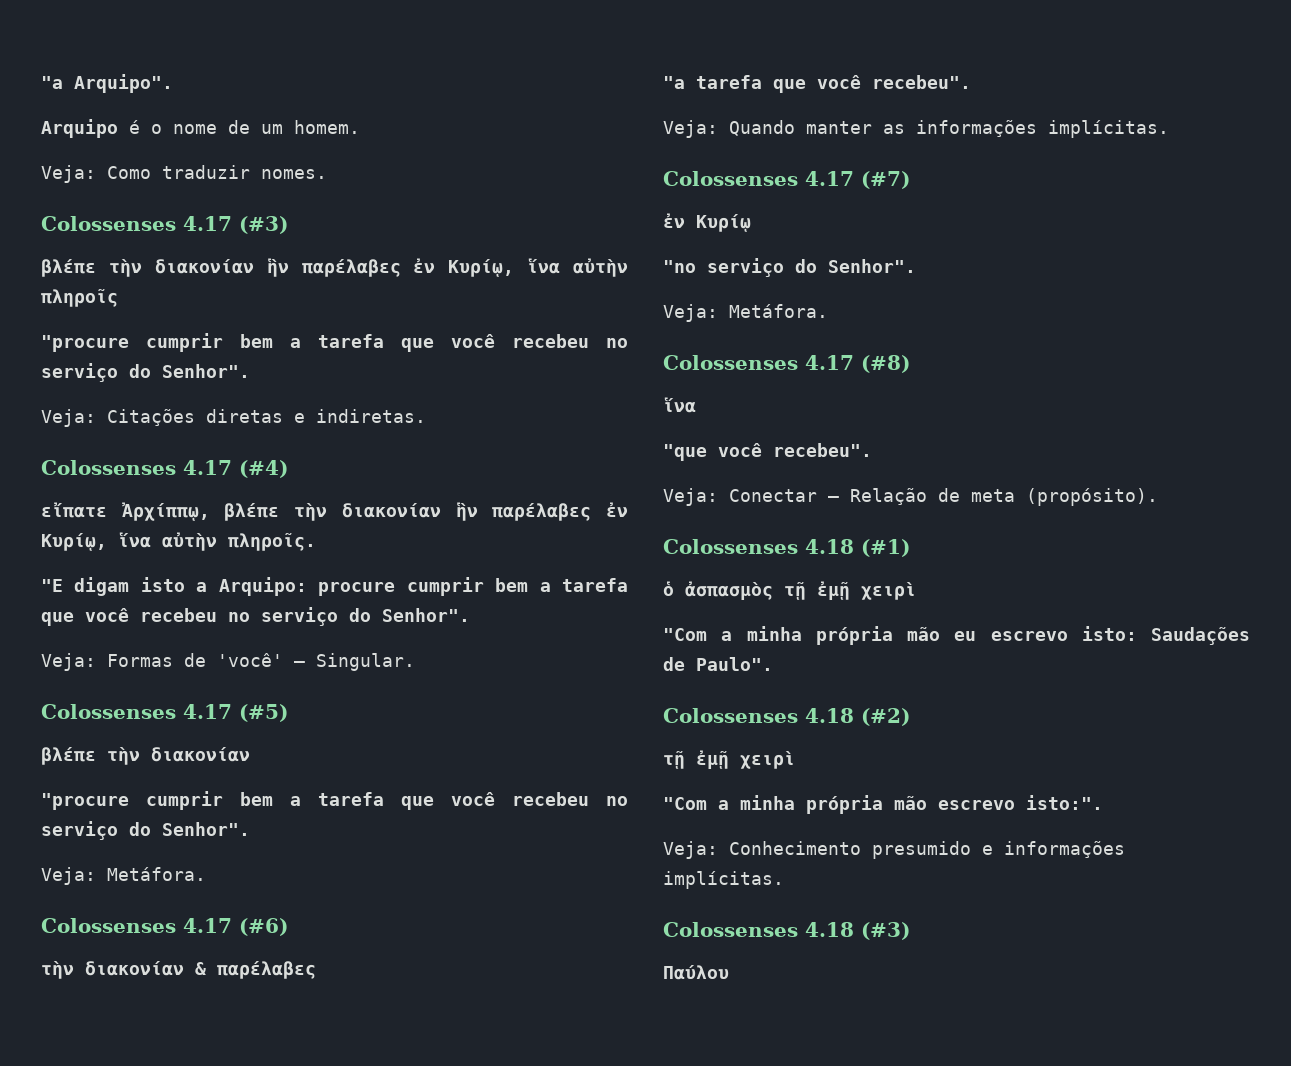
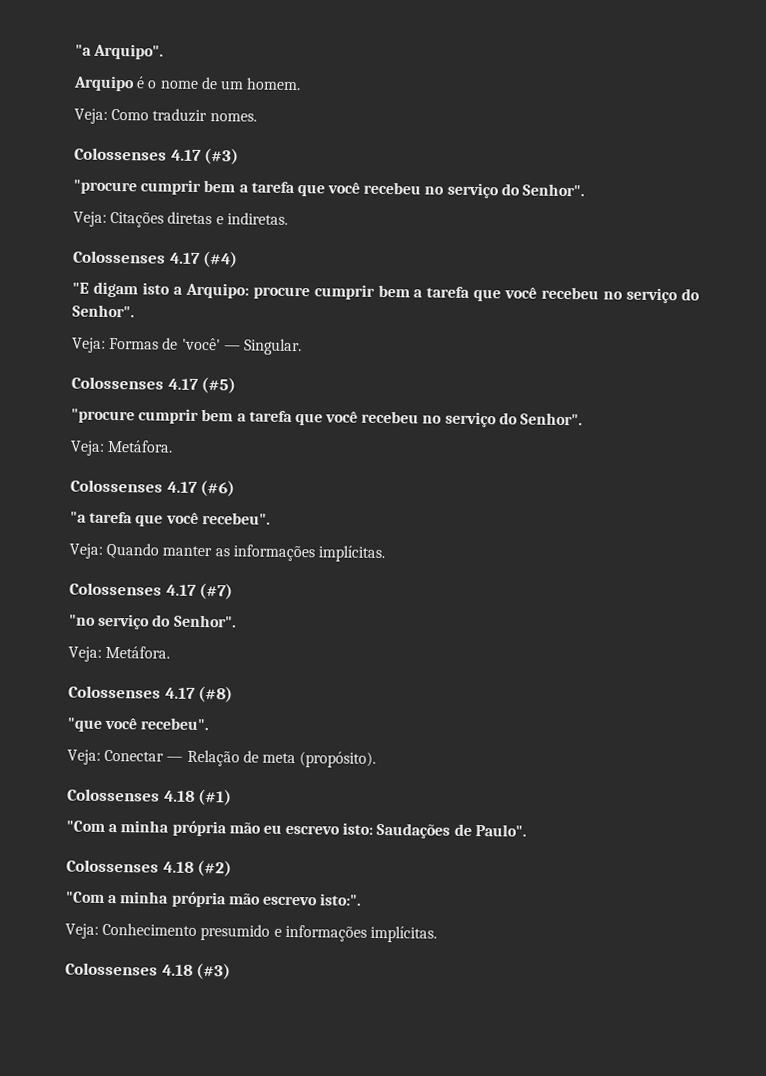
[41,258,628,277] [41,289,118,307] // βλέπε τὴν διακονίαν ἣν παρέλαβες ἐν Κυρίῳ, ἵνα αὐτὴν πληροῖς -> (240, 156) none
[41,502,628,521] [41,532,316,551] // εἴπατε Ἀρχίππῳ, βλέπε τὴν διακονίαν ἣν παρέλαβες ἐν Κυρίῳ, ἵνα αὐτὴν πληροῖς. -> (239, 259) none
[41,747,250,765] // βλέπε τὴν διακονίαν -> (237, 385) none
[41,961,316,979] // τὴν διακονίαν & παρέλαβες -> (236, 488) none
[663,213,751,232] // ἐν Κυρίῳ -> (234, 591) none
[663,397,696,413] // ἵνα -> (234, 694) none
[663,581,916,600] // ὁ ἀσπασμὸς τῇ ἐμῇ χειρὶ -> (233, 797) none
[663,750,795,769] // τῇ ἐμῇ χειρὶ -> (233, 868) none
[663,965,729,980] // Παύλου -> (232, 971) none

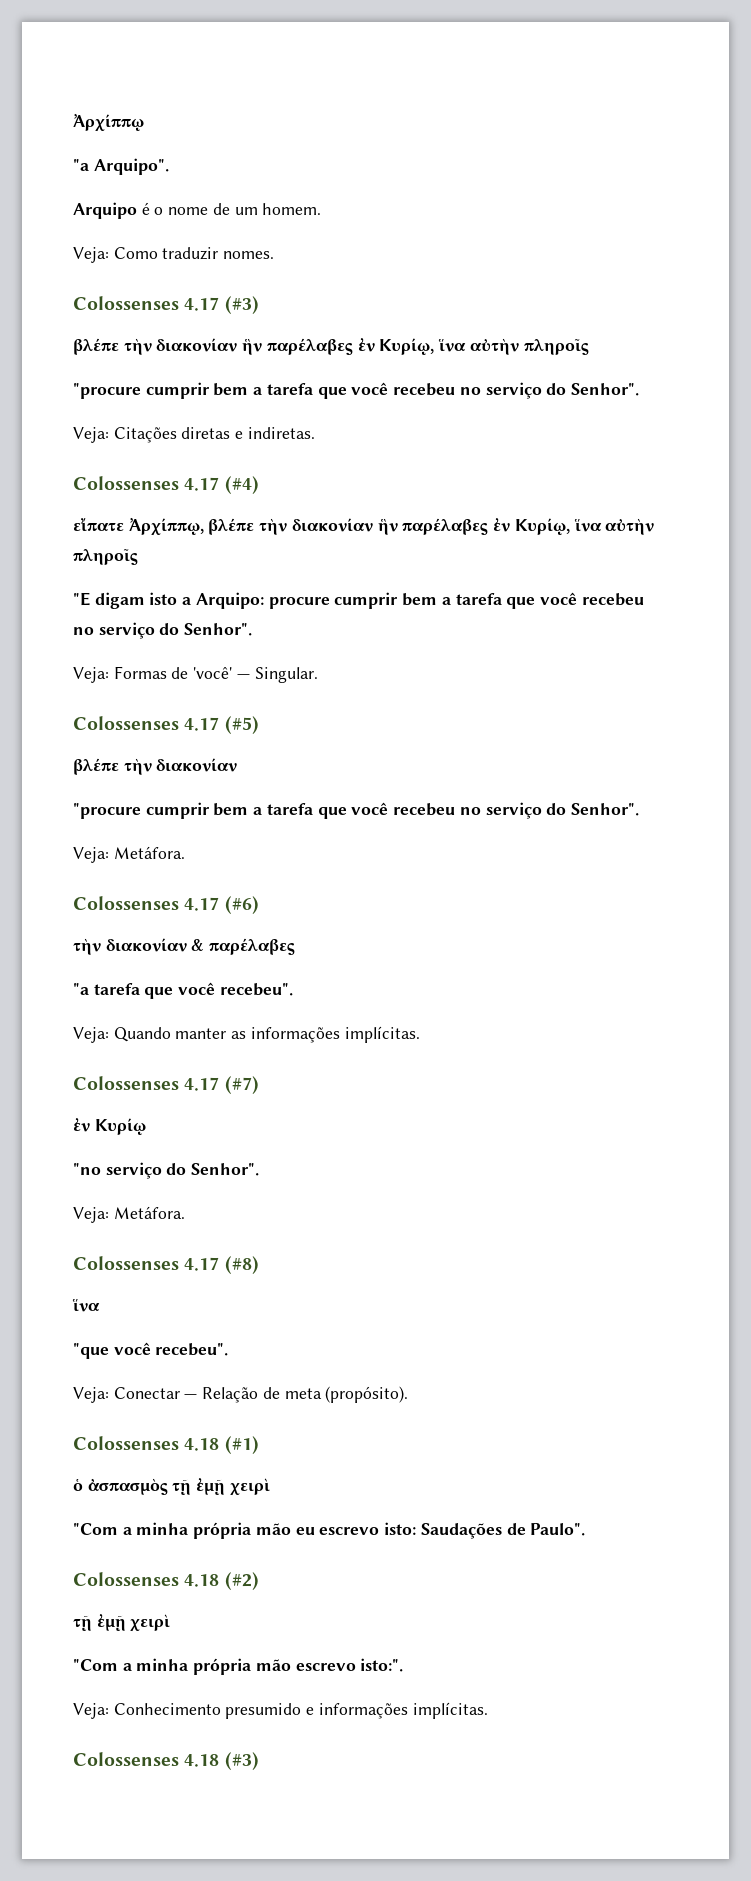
(75, 50) none -> [73,113,144,132] Ἀρχίππῳ //
(240, 156) none -> [73,338,589,355] // βλέπε τὴν διακονίαν ἣν παρέλαβες ἐν Κυρίῳ, ἵνα αὐτὴν πληροῖς
(239, 259) none -> [73,517,655,536] [73,549,138,565] // εἴπατε Ἀρχίππῳ, βλέπε τὴν διακονίαν ἣν παρέλαβες ἐν Κυρίῳ, ἵνα αὐτὴν πληροῖς
(237, 385) none -> [73,758,238,775] // βλέπε τὴν διακονίαν
(236, 488) none -> [73,938,296,955] // τὴν διακονίαν & παρέλαβες
(234, 591) none -> [73,1118,146,1135] // ἐν Κυρίῳ
(234, 694) none -> [72,1298,100,1312] // ἵνα
(233, 797) none -> [73,1478,270,1496] // ὁ ἀσπασμὸς τῇ ἐμῇ χειρὶ
(233, 868) none -> [73,1614,171,1632] // τῇ ἐμῇ χειρὶ

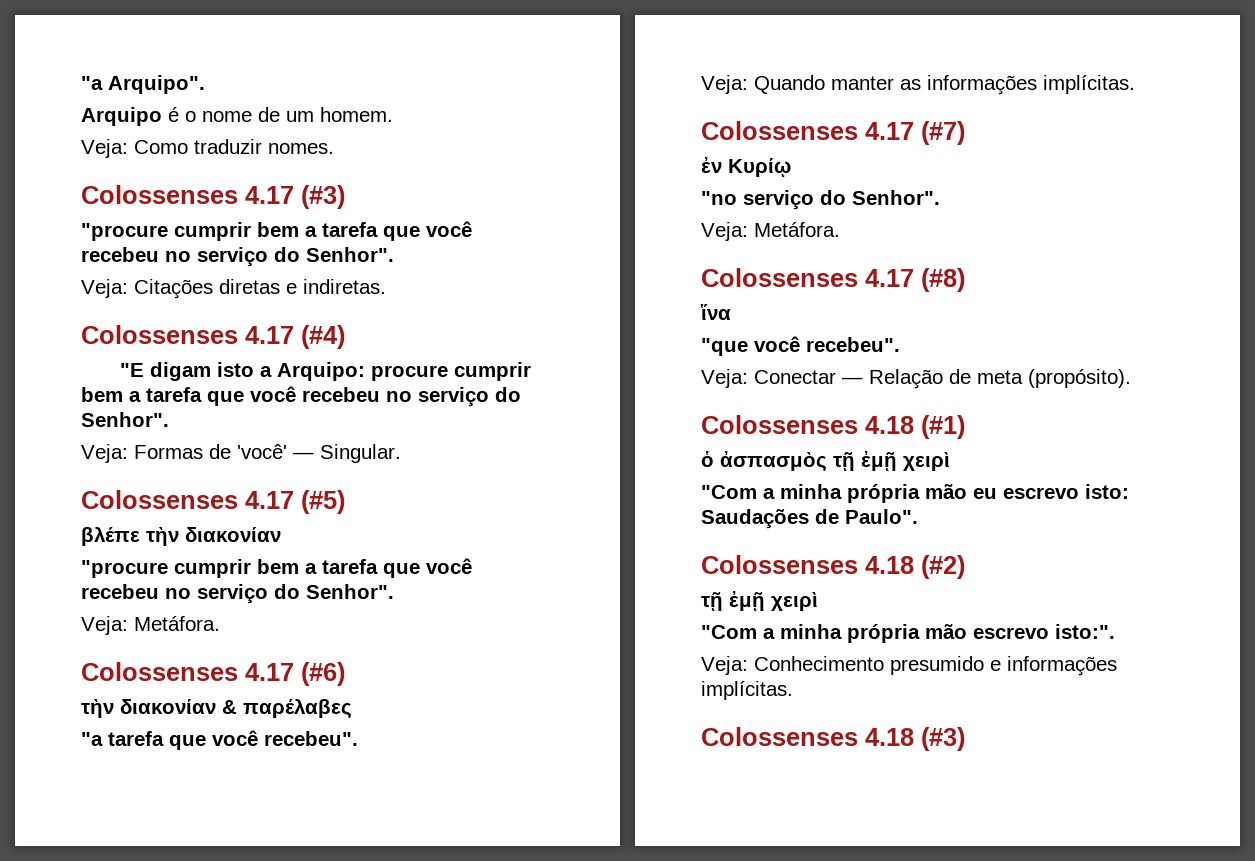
[73,113,144,132] Ἀρχίππῳ // -> (81, 83) none
[73,338,589,355] // βλέπε τὴν διακονίαν ἣν παρέλαβες ἐν Κυρίῳ, ἵνα αὐτὴν πληροῖς -> (345, 197) none
[73,517,655,536] [73,549,138,565] // εἴπατε Ἀρχίππῳ, βλέπε τὴν διακονίαν ἣν παρέλαβες ἐν Κυρίῳ, ἵνα αὐτὴν πληροῖς -> (345, 337) none

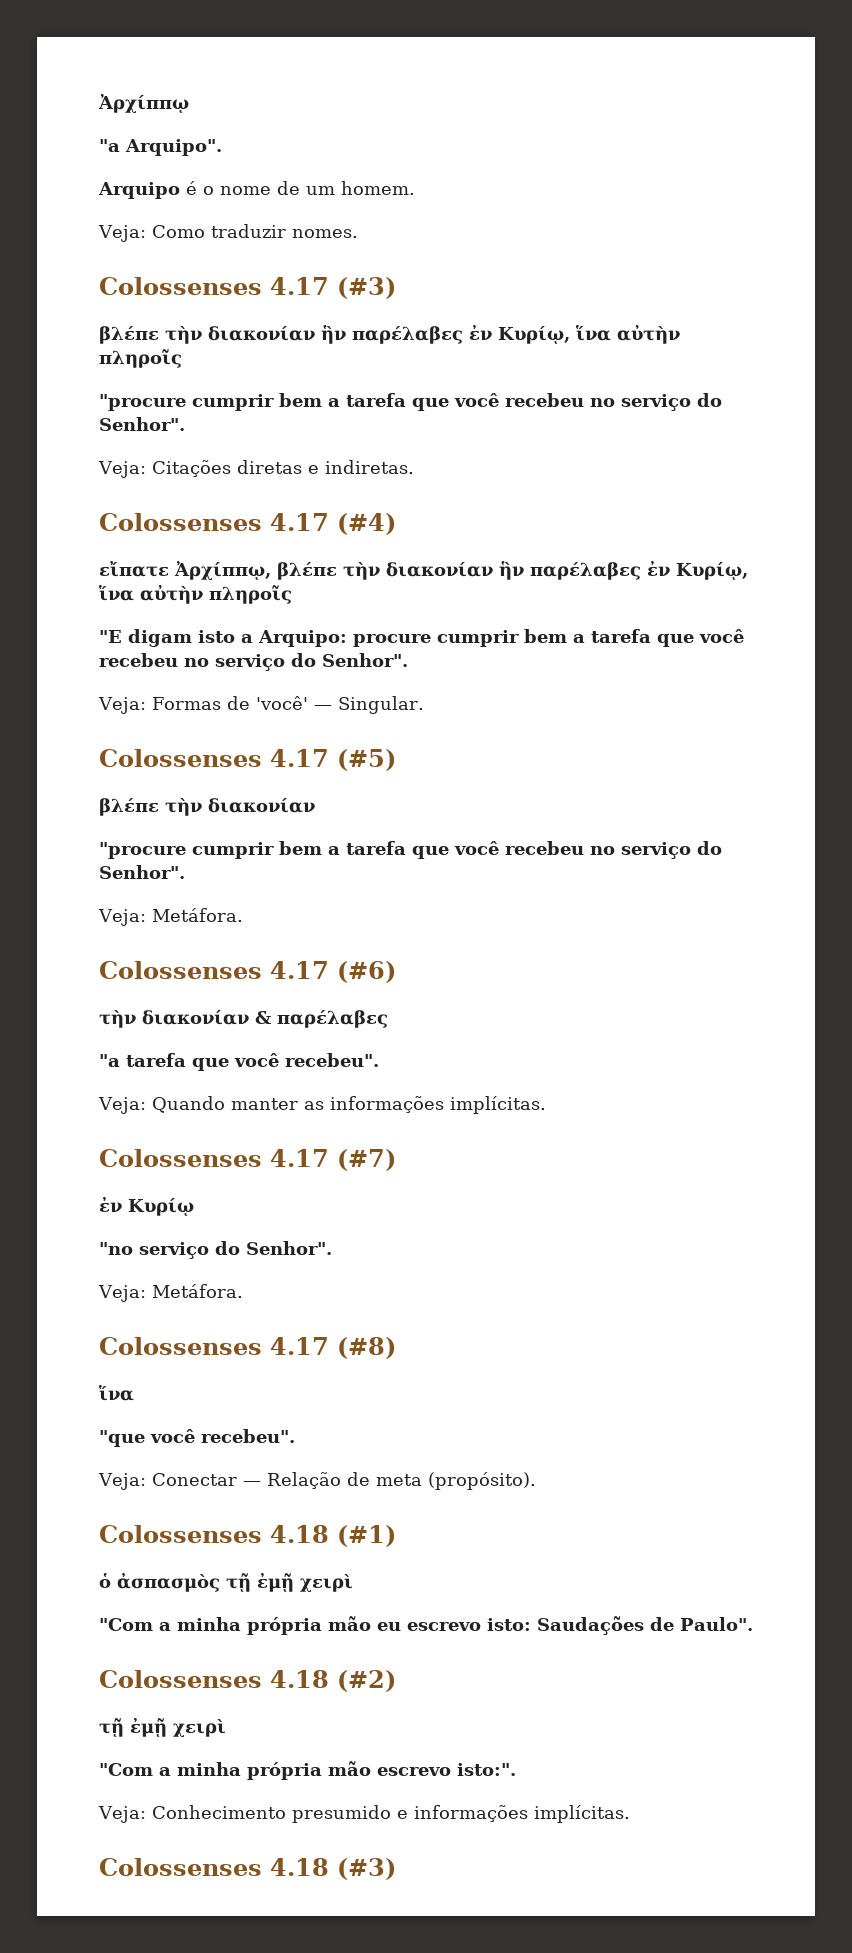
(81, 83) none -> [98,93,189,114] Ἀρχίππῳ //
(345, 197) none -> [99,324,680,345] [99,349,182,368] // βλέπε τὴν διακονίαν ἣν παρέλαβες ἐν Κυρίῳ, ἵνα αὐτὴν πληροῖς
(345, 337) none -> [99,560,748,581] [98,584,292,604] // εἴπατε Ἀρχίππῳ, βλέπε τὴν διακονίαν ἣν παρέλαβες ἐν Κυρίῳ, ἵνα αὐτὴν πληροῖς

